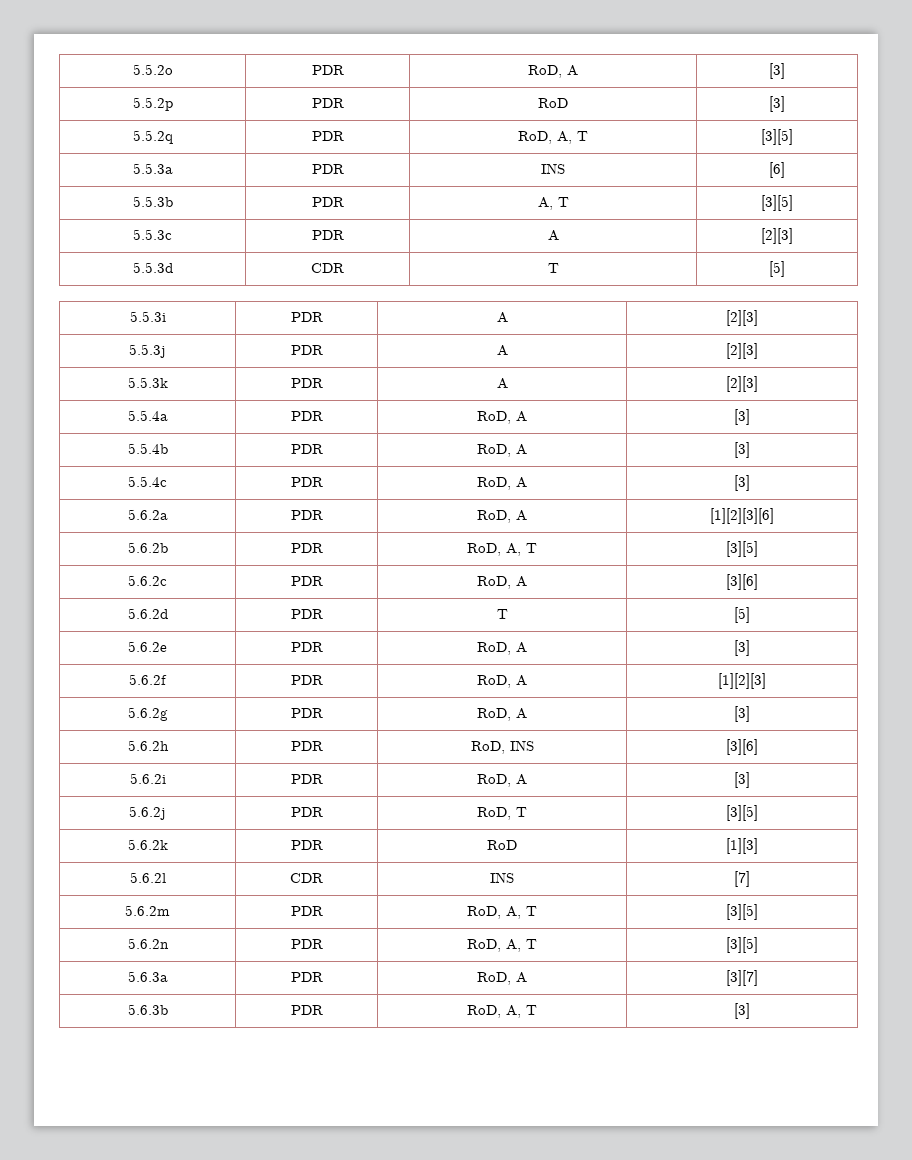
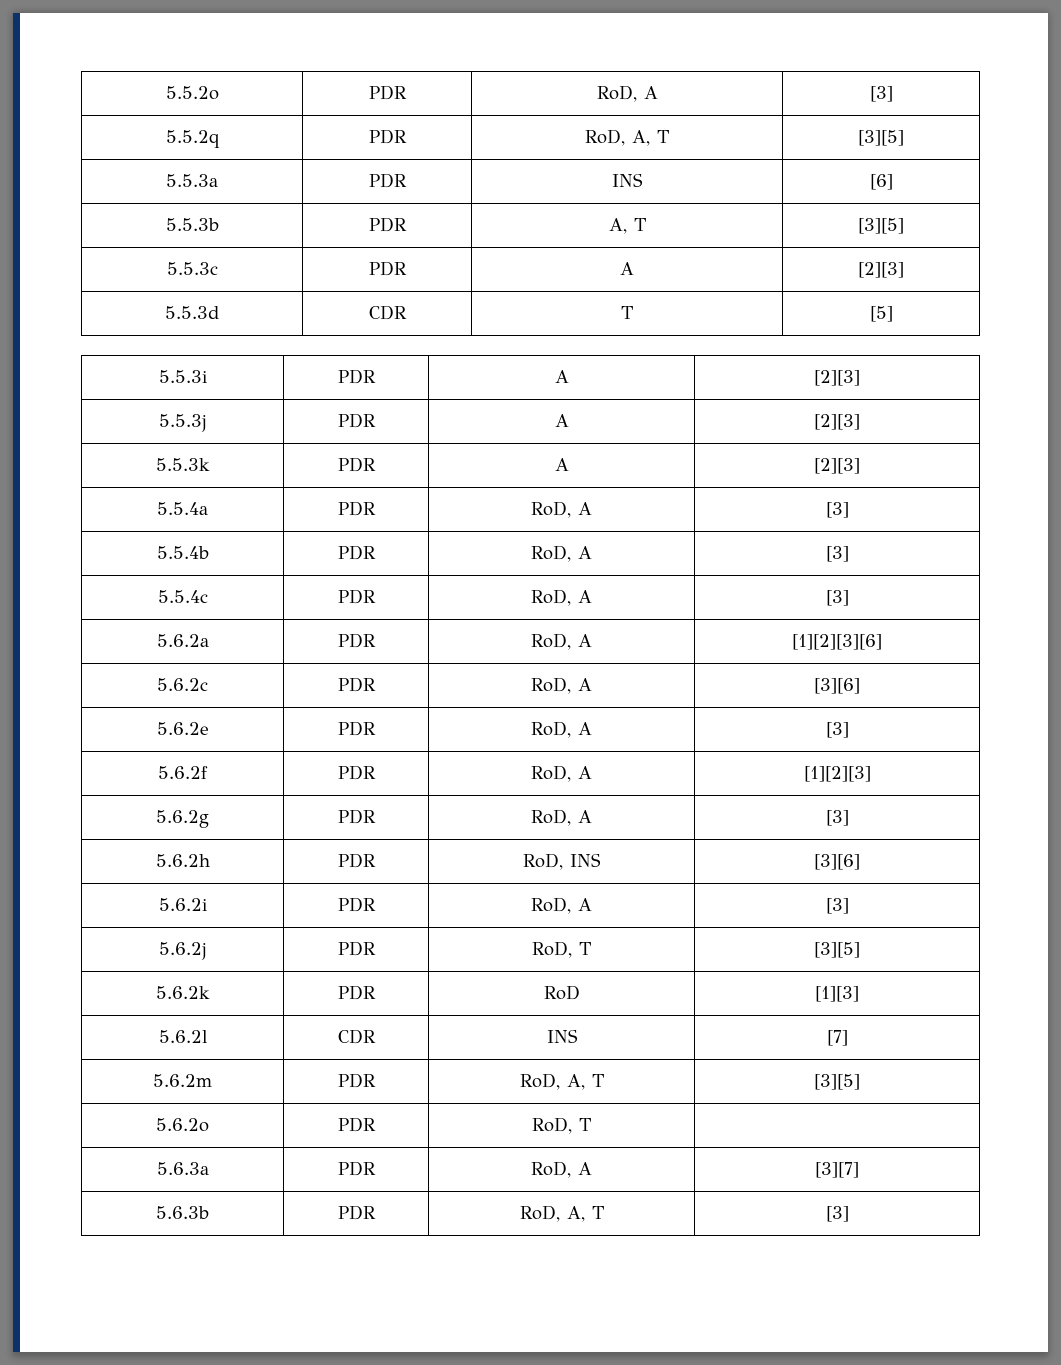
[132,97,173,111] [311,98,344,108] [538,98,568,108] [769,96,785,112] // 5.5.2p | PDR | RoD | [3] -> (893, 94) none
[127,542,168,553] [290,543,323,553] [467,543,537,556] [726,541,758,557] // 5.6.2b | PDR | RoD, A, T | [3][5] -> (882, 642) none
[127,608,168,619] [290,609,323,619] [496,609,508,619] [734,607,750,623] // 5.6.2d | PDR | T | [5] -> (860, 686) none
[127,938,169,949] [290,939,323,949] [467,939,537,952] [726,937,758,953] 5.6.2n | PDR | RoD, A, T | [3][5] -> [156,1118,209,1132] [337,1117,376,1132] [532,1117,591,1134] 5.6.2o | PDR | RoD, T |

